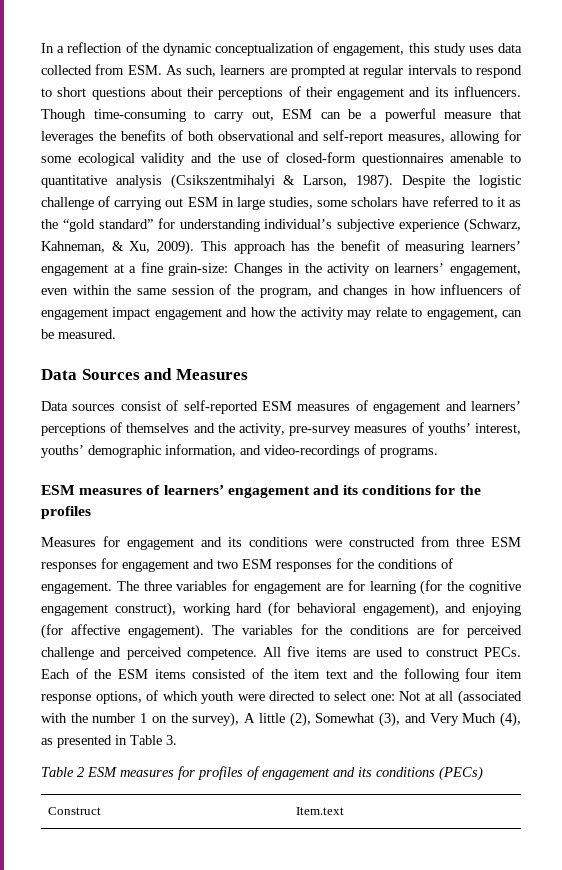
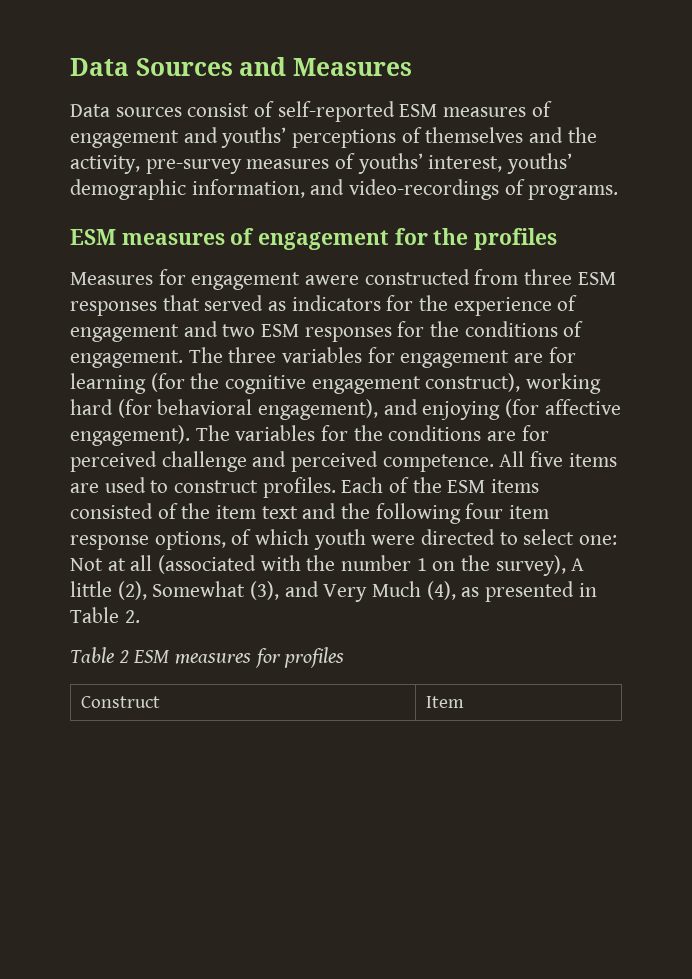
[41,42,523,56] [41,64,522,78] [41,86,521,100] [41,108,521,122] [41,130,521,144] [41,152,521,166] [41,174,521,189] [41,196,522,210] [41,218,521,233] [41,240,521,255] [41,262,521,276] [41,284,521,298] [41,307,522,320] [41,329,116,339] In a reflection of the dynamic conceptualization of engagement, this study uses data collected from ESM. As such, learners are prompted at regular intervals to respond to short questions about their perceptions of their engagement and its influencers. Though time-consuming to carry out, ESM can be a powerful measure that leverages the benefits of both observational and self-report measures, allowing for some ecological validity and the use of closed-form questionnaires amenable to quantitative analysis (Csikszentmihalyi & Larson, 1987). Despite the logistic challenge of carrying out ESM in large studies, some scholars have referred to it as the “gold standard” for understanding individual’s subjective experience (Schwarz, Kahneman, & Xu, 2009). This approach has the benefit of measuring learners’ engagement at a fine grain-size: Changes in the activity on learners’ engagement, even within the same session of the program, and changes in how influencers of engagement impact engagement and how the activity may relate to engagement, can be measured. // -> (70, 67) none
[470,401,521,411] learners’ -> [221,127,287,148] youths’
[163,485,432,498] learners’ engagement and its conditions -> [258,230,390,250] engagement
[201,537,342,547] and its conditions were -> [305,275,360,285] awere
[101,558,118,569] for -> [162,295,578,316] that served as indicators for the experience of
[483,647,521,657] PECs. -> [262,477,336,498] profiles.
[166,735,177,745] 3. -> [124,610,140,623] 2.
[247,766,483,781] of engagement and its conditions (PECs) -> (345, 657) none
[296,807,345,815] Item.text -> [425,696,464,708] Item

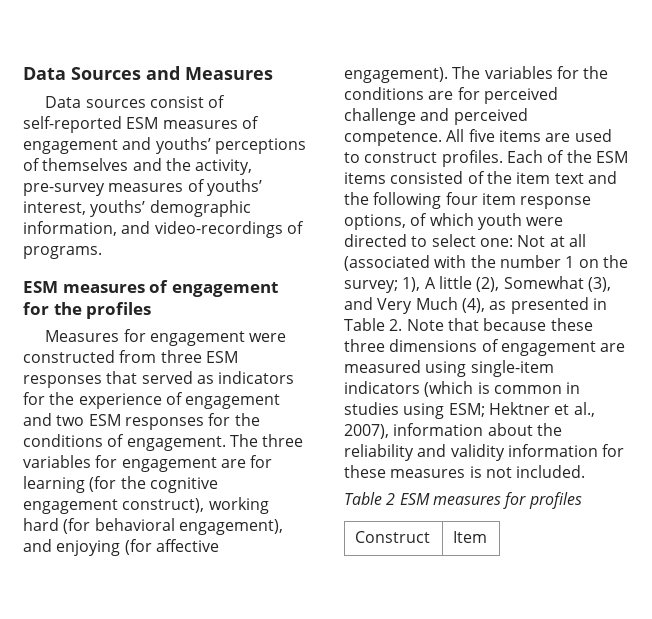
[305,275,360,285] awere -> [249,333,287,342] were
[495,555,566,576] survey), -> [344,277,421,293] survey; 1),
(140, 616) none -> [406,318,593,331] [344,339,626,356] [344,360,554,377] [344,381,581,397] [344,402,595,419] [344,423,562,439] [344,444,625,461] [344,465,586,478] Note that because these three dimensions of engagement are measured using single-item indicators (which is common in studies using ESM; Hektner et al., 2007), information about the reliability and validity information for these measures is not included.

